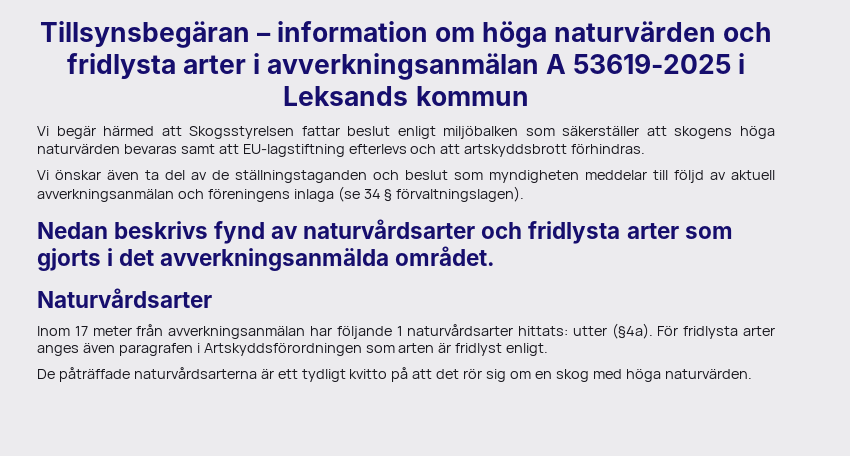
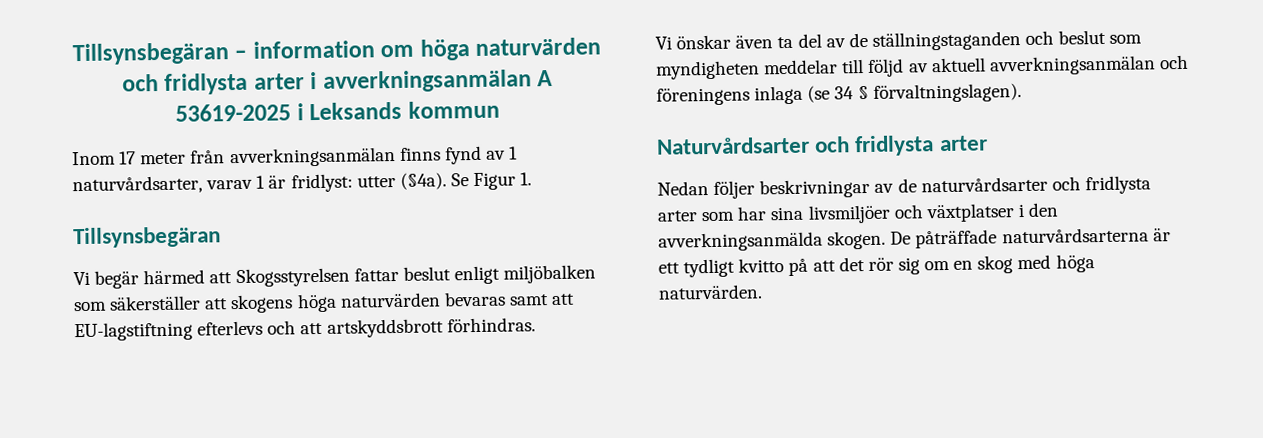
(529, 96) none -> [72,145,519,168] [72,172,533,195] [73,226,221,249] // Inom 17 meter från avverkningsanmälan finns fynd av 1 naturvårdsarter, varav 1 är fridlyst: utter (§4a). Se Figur 1. // Tillsynsbegäran
[37,221,299,244] Nedan beskrivs fynd av -> [656,135,988,157] [657,178,917,199] Naturvårdsarter och fridlysta arter // Nedan följer beskrivningar av de
[37,246,496,271] [37,288,212,308] [37,323,776,339] [37,343,549,356] gjorts i det avverkningsanmälda området. // Naturvårdsarter // Inom 17 meter från avverkningsanmälan har följande 1 naturvårdsarter hittats: utter (§4a). För fridlysta arter anges även paragrafen i Artskyddsförordningen som arten är fridlyst enligt. // -> [737,202,1060,224] [658,230,887,252] har sina livsmiljöer och växtplatser i den avverkningsanmälda skogen.

